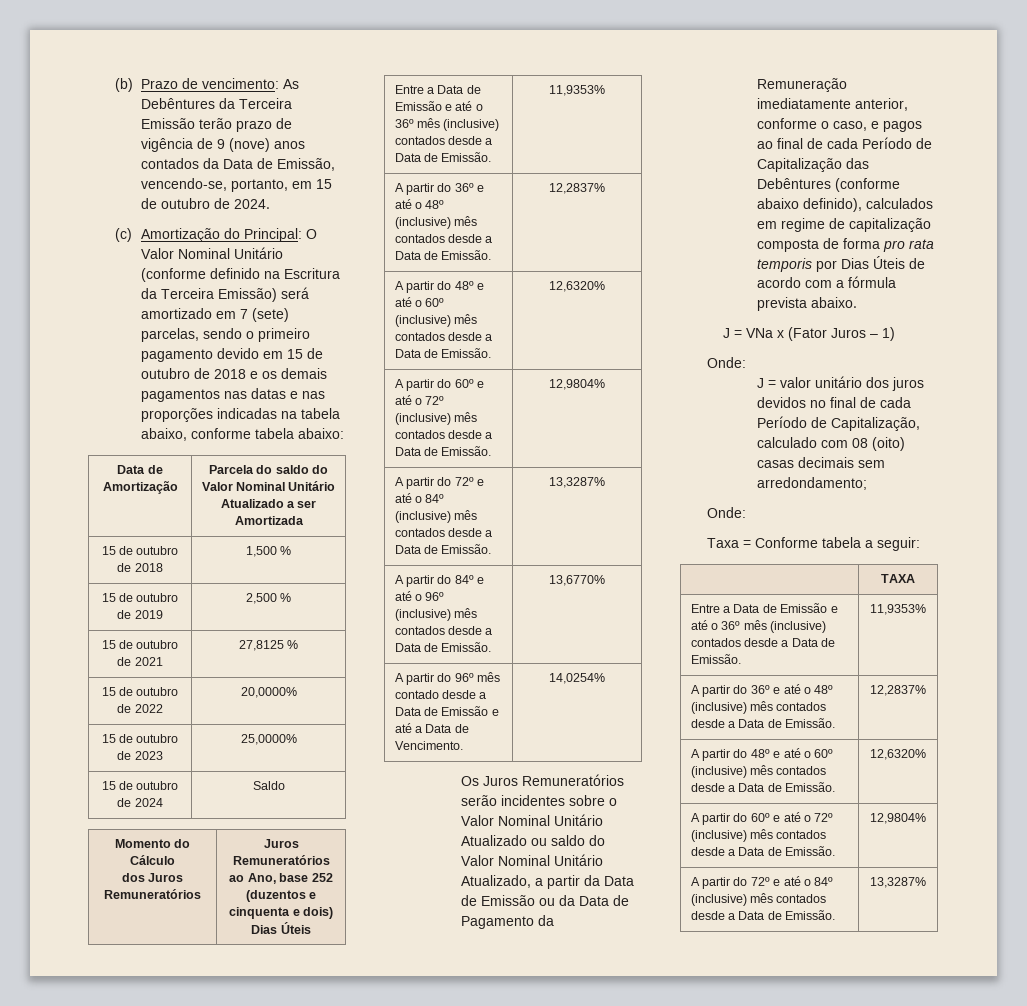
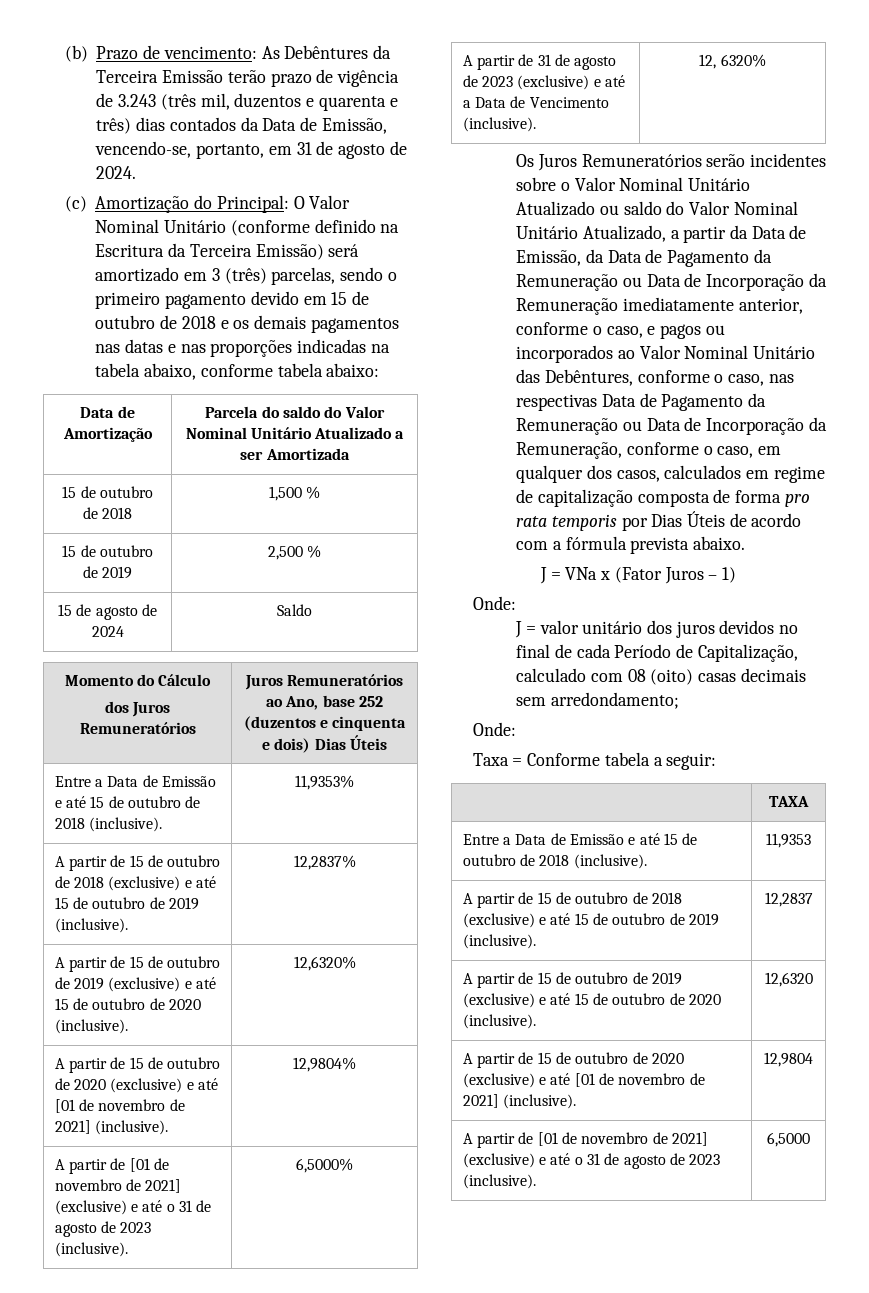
[217,138,306,152] 9 (nove) anos -> [118,93,398,111] [96,117,166,134] 3.243 (três mil, duzentos e quarenta e três) dias
[316,179,333,189] [141,198,211,209] 15 de outubro -> [296,141,386,159] 31 de agosto
[240,308,290,322] 7 (sete) -> [211,268,267,284] 3 (três)
[136,640,179,649] [117,657,163,666] [238,640,299,651] [101,687,179,696] [117,704,163,713] [240,687,297,698] [101,734,179,743] [117,751,163,760] [240,734,297,745] [101,781,179,790] outubro de 2021 | 27,8125 % // 15 de outubro de 2022 | 20,0000% // 15 de outubro de 2023 | 25,0000% // 15 de outubro -> [95,606,138,620] agosto
[475,104,483,111] [394,118,500,131] [394,136,493,145] [394,152,492,162] [549,85,605,96] [394,183,485,195] [394,199,445,209] [394,216,477,229] [394,234,493,243] [394,250,492,260] [549,183,605,194] [394,281,485,293] [394,297,445,307] [394,314,477,327] [394,332,493,341] [394,348,492,358] [549,281,605,292] [394,379,485,391] [394,395,445,405] [394,412,477,425] [394,430,493,439] [394,446,492,456] [549,379,605,390] [394,477,485,489] [394,493,445,503] [394,510,477,523] [394,528,493,537] [394,544,492,554] [549,477,605,488] [394,575,485,587] [394,591,445,601] [394,608,477,621] [394,626,493,635] [394,642,492,652] [549,575,605,586] [394,672,501,685] [394,690,487,699] [394,706,489,716] o 36º mês (inclusive) contados desde a Data de Emissão. | 11,9353% // A partir do 36º e até o 48º (inclusive) mês contados desde a Data de Emissão. | 12,2837% // A partir do 48º e até o 60º (inclusive) mês contados desde a Data de Emissão. | 12,6320% // A partir do 60º e até o 72º (inclusive) mês contados desde a Data de Emissão. | 12,9804% // A partir do 72º e até o 84º (inclusive) mês contados desde a Data de Emissão. | 13,3287% // A partir do 84º e até o 96º (inclusive) mês contados desde a Data de Emissão. | 13,6770% // A partir do 96º mês contado desde a Data de Emissão -> [90,796,201,808] [54,817,162,832] [295,775,354,790] [54,855,221,871] [54,876,216,891] [54,897,199,910] [54,918,128,933] [293,855,356,870] [54,956,221,972] [54,977,216,992] [54,998,201,1010] [54,1019,128,1034] [293,956,356,971] [54,1057,221,1073] [54,1078,218,1093] [54,1099,185,1113] [54,1120,168,1135] [293,1057,356,1072] [54,1158,169,1174] [54,1179,182,1193] [54,1200,212,1215] [54,1221,152,1237] [54,1242,128,1257] [296,1158,353,1173] [462,54,617,70] [462,75,590,90] 15 de outubro de 2018 (inclusive). | 11,9353% // A partir de 15 de outubro de 2018 (exclusive) e até 15 de outubro de 2019 (inclusive). | 12,2837% // A partir de 15 de outubro de 2019 (exclusive) e até 15 de outubro de 2020 (inclusive). | 12,6320% // A partir de 15 de outubro de 2020 (exclusive) e até [01 de novembro de 2021] (inclusive). | 12,9804% // A partir de [01 de novembro de 2021] (exclusive) e até o 31 de agosto de 2023 (inclusive). | 6,5000% // A partir de 31 de agosto de 2023 (exclusive)
[394,741,463,750] [549,673,605,684] Vencimento. | 14,0254% -> [529,97,609,108] [462,117,536,132] [699,54,766,69] Vencimento (inclusive). | 12, 6320%
[481,895,556,906] Emissão ou -> [516,250,582,266] Emissão,
(848, 85) none -> [622,273,827,291] [516,298,619,315] ou Data de Incorporação da Remuneração
[757,137,933,149] [757,158,870,172] [757,178,901,192] [757,198,863,212] ao final de cada Período de Capitalização das Debêntures (conforme abaixo definido), -> [705,325,725,335] [516,345,815,363] [516,369,794,386] [516,393,766,411] [516,417,827,435] [516,442,781,459] [516,465,660,483] ou incorporados ao Valor Nominal Unitário das Debêntures, conforme o caso, nas respectivas Data de Pagamento da Remuneração ou Data de Incorporação da Remuneração, conforme o caso, em qualquer dos casos,
[710,620,827,633] [690,638,836,647] [690,654,741,664] [870,604,926,615] [690,684,834,697] [690,701,827,714] [690,718,836,728] [870,685,926,696] [690,748,834,761] [690,765,827,778] [690,782,836,792] [870,749,926,760] [690,812,834,825] [690,829,827,842] [690,846,836,856] [870,813,926,824] [690,876,834,889] [690,893,827,906] [690,910,836,920] [870,877,926,888] o 36º mês (inclusive) contados desde a Data de Emissão. | 11,9353% // A partir do 36º e até o 48º (inclusive) mês contados desde a Data de Emissão. | 12,2837% // A partir do 48º e até o 60º (inclusive) mês contados desde a Data de Emissão. | 12,6320% // A partir do 60º e até o 72º (inclusive) mês contados desde a Data de Emissão. | 12,9804% // A partir do 72º e até o 84º (inclusive) mês contados desde a Data de Emissão. | 13,3287% -> [663,833,698,845] [462,854,647,869] [766,833,811,848] [462,892,682,908] [462,913,719,928] [462,934,536,949] [764,892,813,907] [462,972,682,988] [462,993,721,1008] [462,1014,536,1029] [764,972,813,987] [462,1052,684,1068] [462,1073,705,1088] [462,1094,576,1109] [764,1052,813,1067] [462,1132,708,1148] [462,1153,721,1169] [462,1174,536,1189] [767,1132,810,1147] 15 de outubro de 2018 (inclusive). | 11,9353 // A partir de 15 de outubro de 2018 (exclusive) e até 15 de outubro de 2019 (inclusive). | 12,2837 // A partir de 15 de outubro de 2019 (exclusive) e até 15 de outubro de 2020 (inclusive). | 12,6320 // A partir de 15 de outubro de 2020 (exclusive) e até [01 de novembro de 2021] (inclusive). | 12,9804 // A partir de [01 de novembro de 2021] (exclusive) e até o 31 de agosto de 2023 (inclusive). | 6,5000

